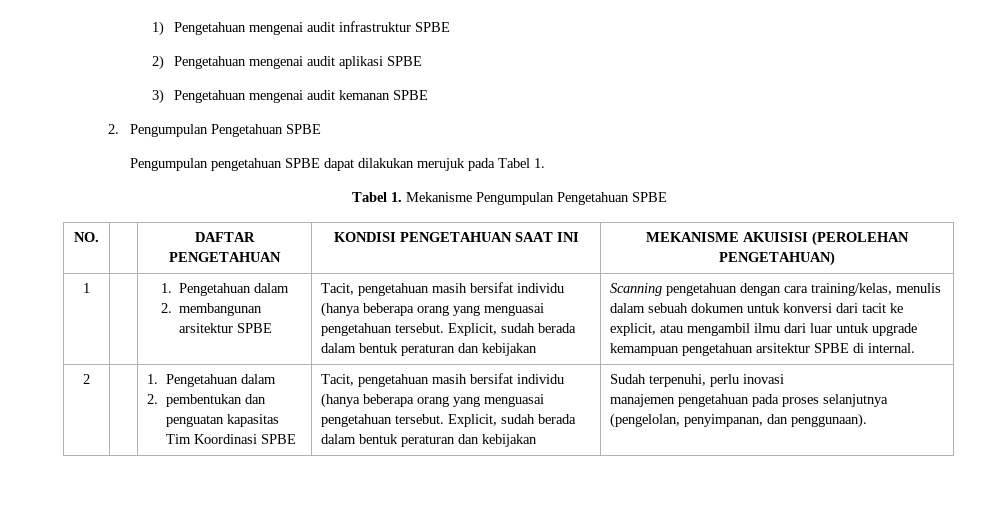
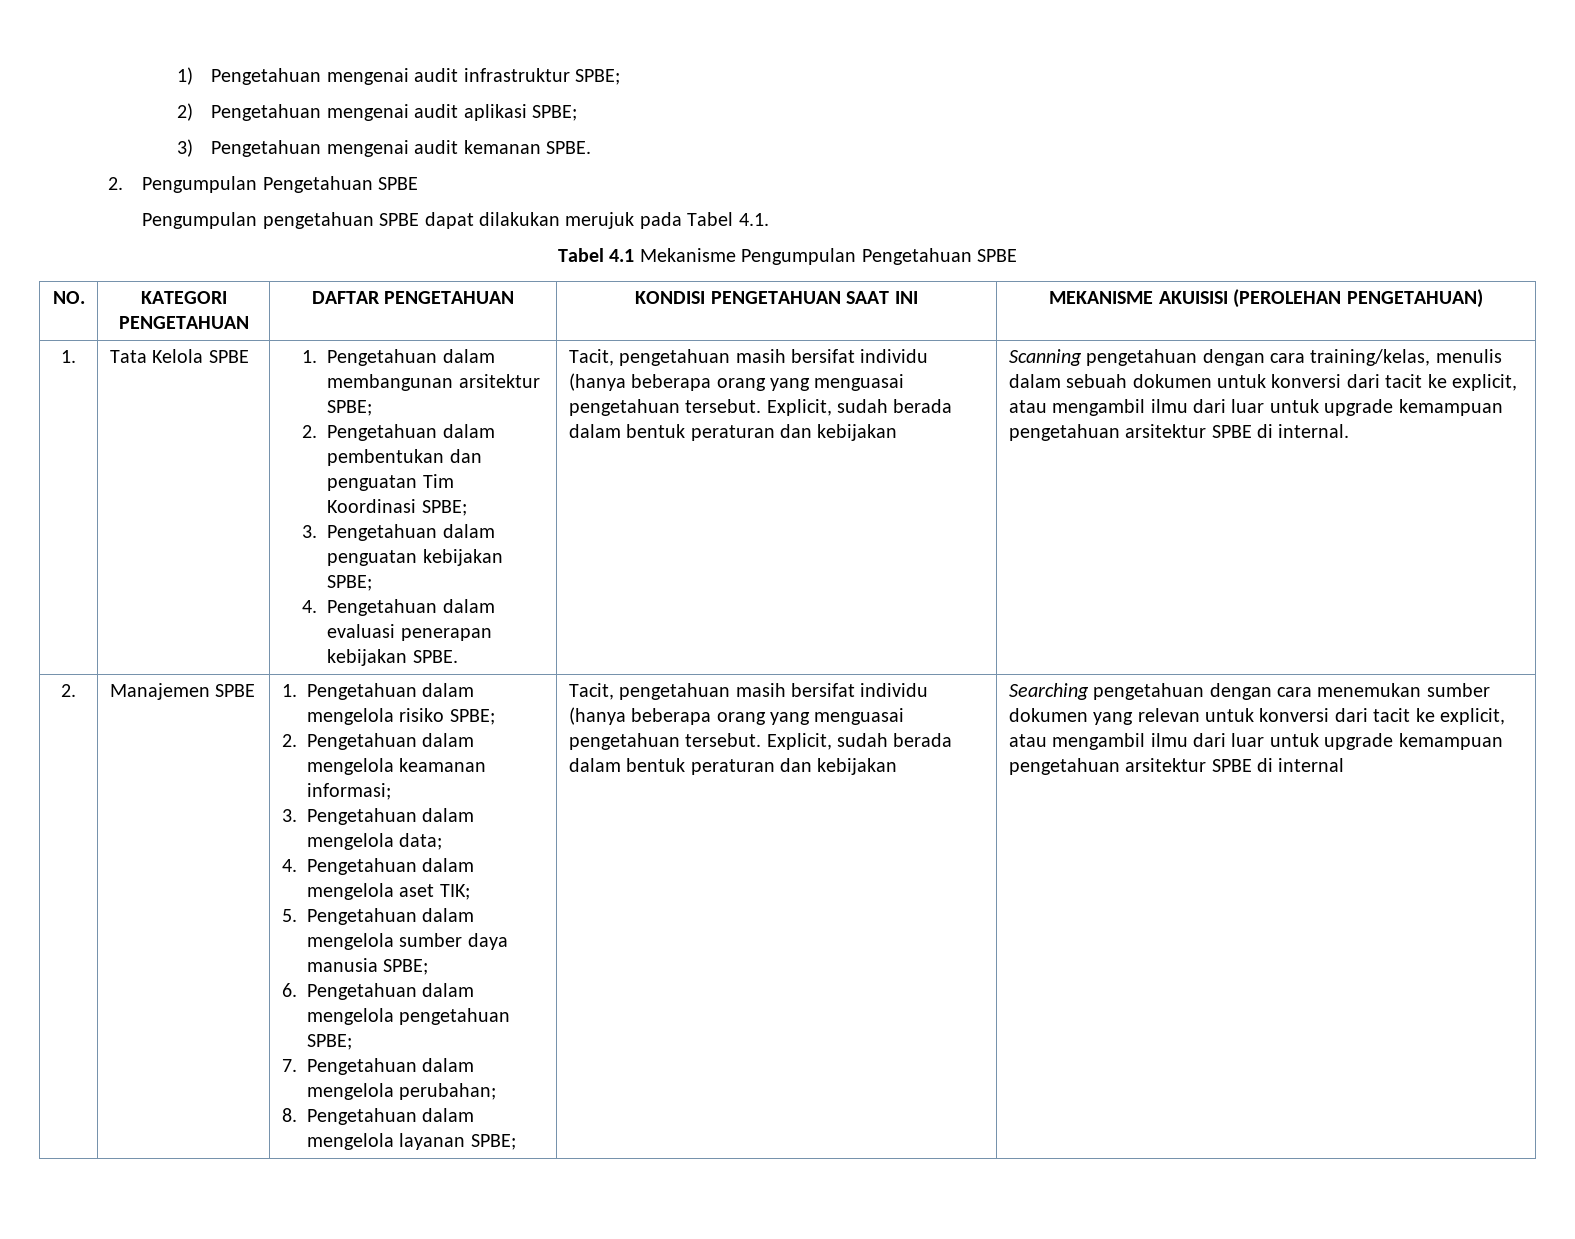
[415,22,451,32] SPBE -> [574,69,620,85] SPBE;
[387,56,423,66] SPBE -> [531,105,577,121] SPBE;
[393,90,429,100] SPBE -> [545,141,591,154] SPBE.
[533,158,545,168] [351,192,402,202] 1. // Tabel 1. -> [738,213,769,226] [558,248,635,262] 4.1. // Tabel 4.1
(99, 237) none -> [140,291,227,304] [118,316,249,329] KATEGORI PENGETAHUAN
[83,283,90,293] [160,283,289,296] [160,303,262,316] [178,323,272,333] 1 | | 1. Pengetahuan dalam // 2. membangunan arsitektur SPBE -> [61,350,76,363] [109,349,249,363] [302,349,495,366] [327,374,540,391] [327,400,373,416] [302,424,495,441] [327,449,482,466] [327,474,454,491] [327,499,467,516] [302,524,495,541] [327,549,503,566] [327,575,373,591] [302,599,495,616] [327,624,492,641] [327,649,458,666] 1. | Tata Kelola SPBE | 1. Pengetahuan dalam membangunan arsitektur SPBE; // 2. Pengetahuan dalam pembentukan dan penguatan Tim Koordinasi SPBE; // 3. Pengetahuan dalam penguatan kebijakan SPBE; // 4. Pengetahuan dalam evaluasi penerapan kebijakan SPBE.
[83,374,90,384] [147,374,276,387] [147,394,266,407] [165,414,279,427] [165,434,296,444] 2 | | 1. Pengetahuan dalam // 2. pembentukan dan penguatan kapasitas Tim Koordinasi SPBE -> [61,684,76,697] [109,683,256,700] [281,683,475,700] [306,708,495,725] [281,733,475,750] [306,758,487,775] [306,783,391,800] [281,808,475,825] [306,833,443,850] [281,858,475,875] [306,883,470,900] [281,908,475,925] [306,933,508,950] [306,958,429,975] [281,983,475,1000] [306,1008,511,1025] [306,1034,352,1050] [281,1058,475,1075] [306,1083,497,1100] [281,1108,475,1125] [306,1133,516,1150] 2. | Manajemen SPBE | 1. Pengetahuan dalam mengelola risiko SPBE; // 2. Pengetahuan dalam mengelola keamanan informasi; // 3. Pengetahuan dalam mengelola data; // 4. Pengetahuan dalam mengelola aset TIK; // 5. Pengetahuan dalam mengelola sumber daya manusia SPBE; // 6. Pengetahuan dalam mengelola pengetahuan SPBE; // 7. Pengetahuan dalam mengelola perubahan; // 8. Pengetahuan dalam mengelola layanan SPBE;
[610,374,785,387] [610,394,889,407] [610,413,868,428] Sudah terpenuhi, perlu inovasi // manajemen pengetahuan pada proses selanjutnya (pengelolan, penyimpanan, dan penggunaan). -> [1008,683,1490,700] [1008,708,1505,725] [1008,733,1503,750] [1008,758,1345,775] Searching pengetahuan dengan cara menemukan sumber dokumen yang relevan untuk konversi dari tacit ke explicit, atau mengambil ilmu dari luar untuk upgrade kemampuan pengetahuan arsitektur SPBE di internal

